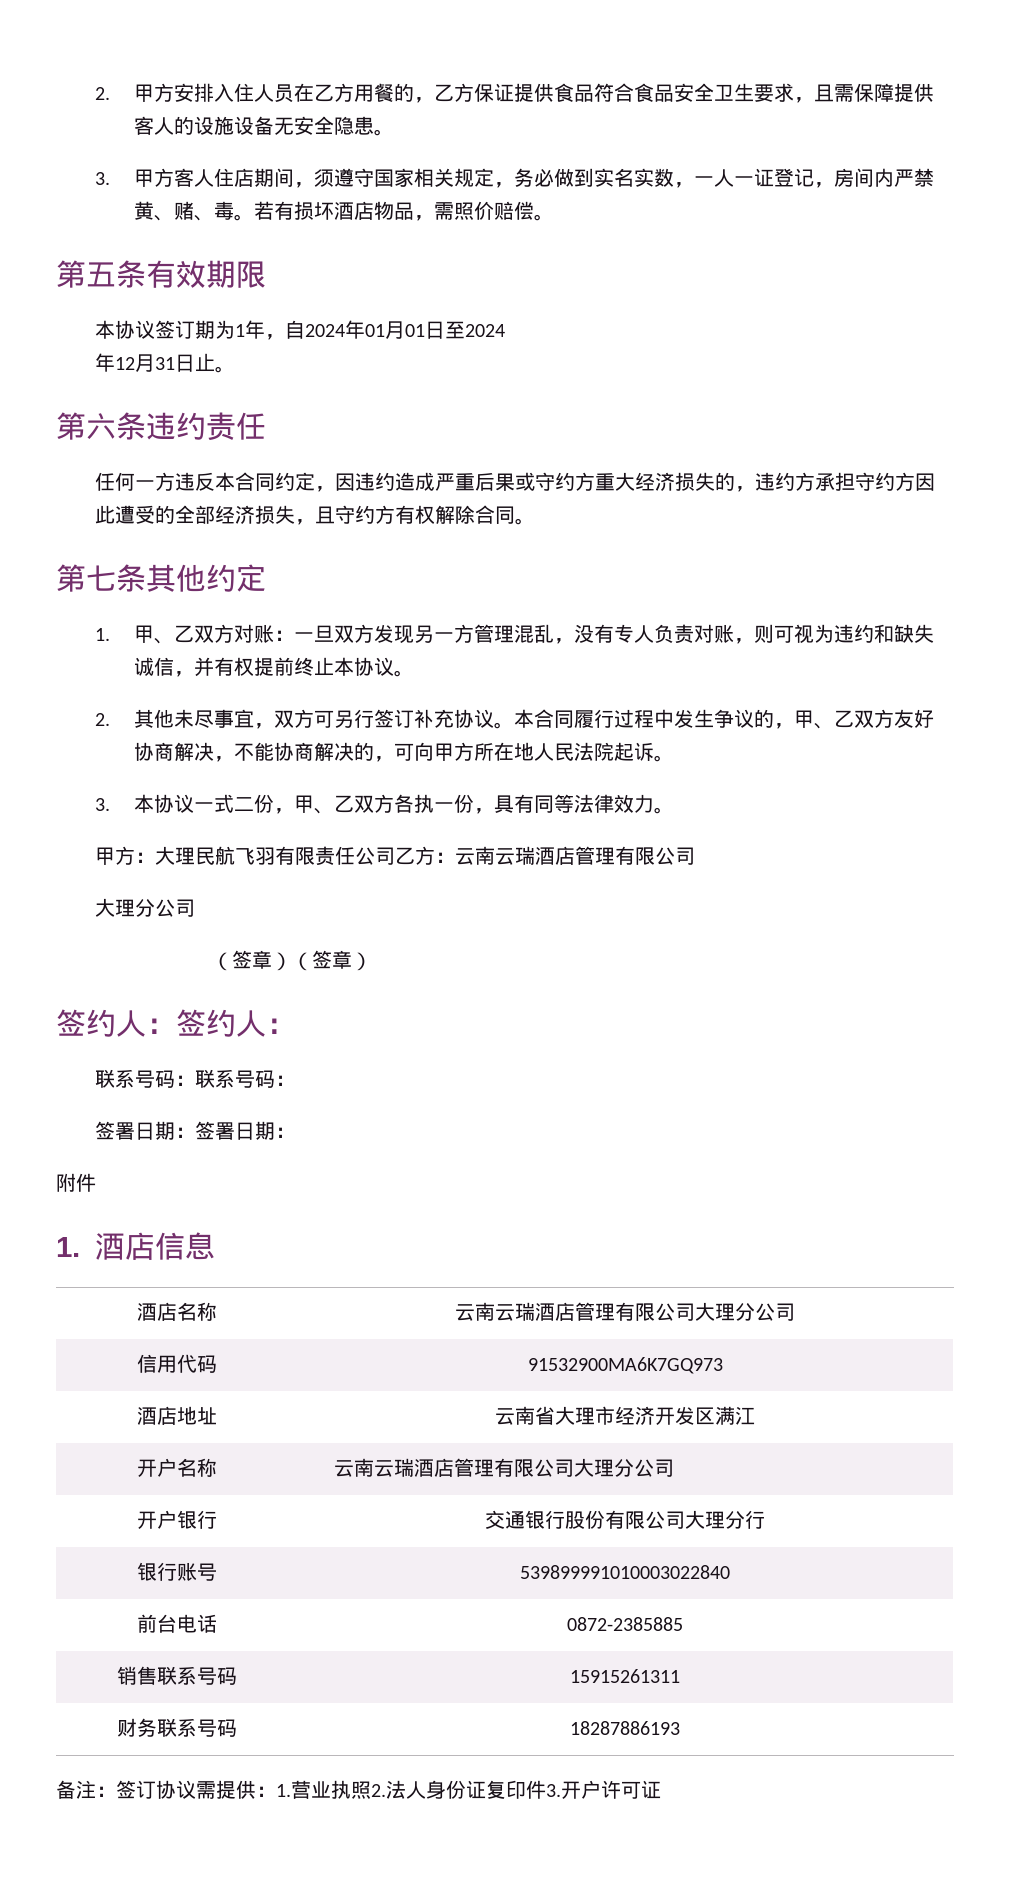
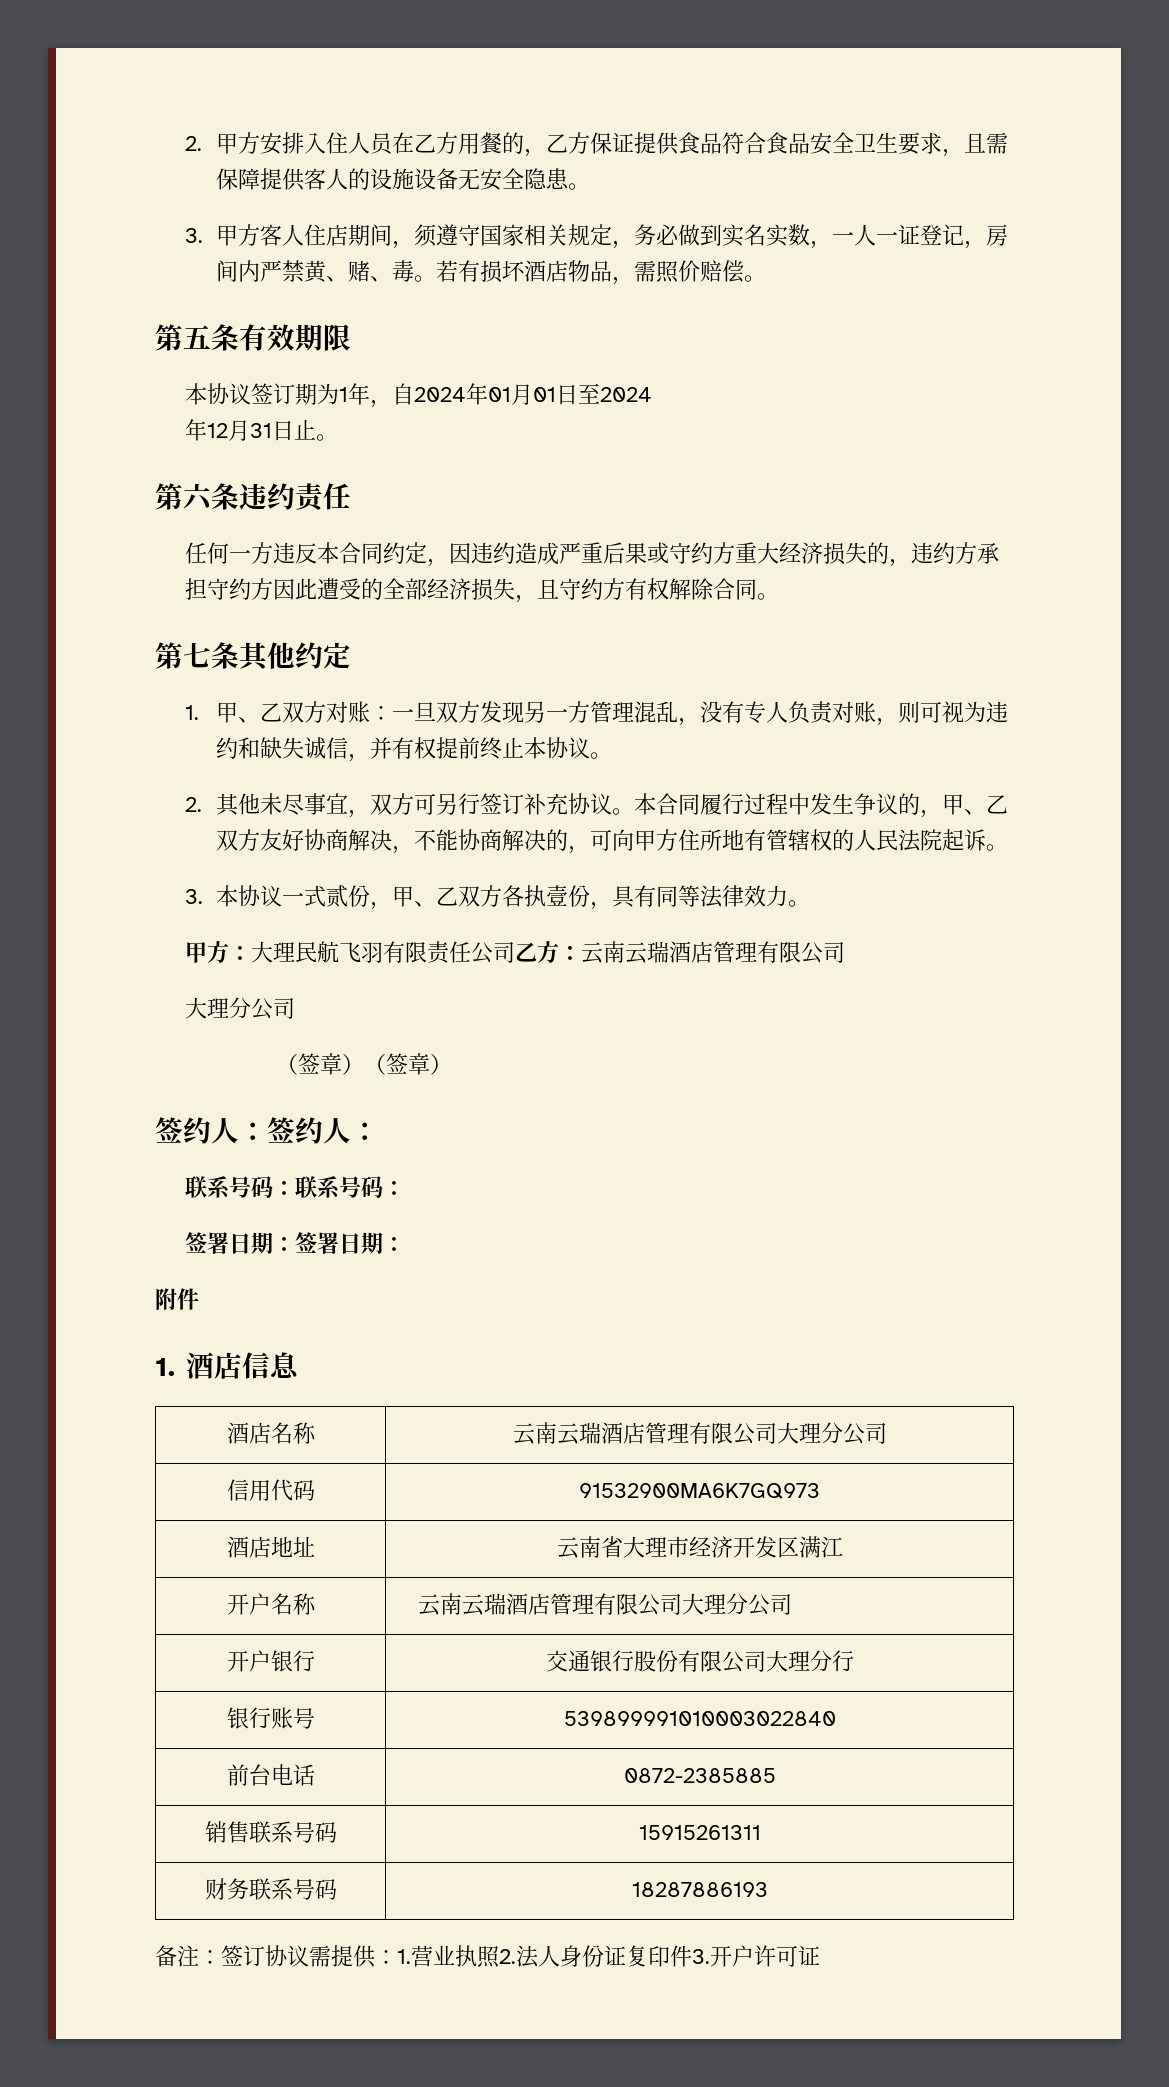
[474,742,535,761] 所在地 -> [677,829,854,851] 住所地有管辖权的
[234,797,255,811] 二 -> [325,885,348,908] 贰
[434,802,455,811] 一 -> [545,885,568,906] 壹

